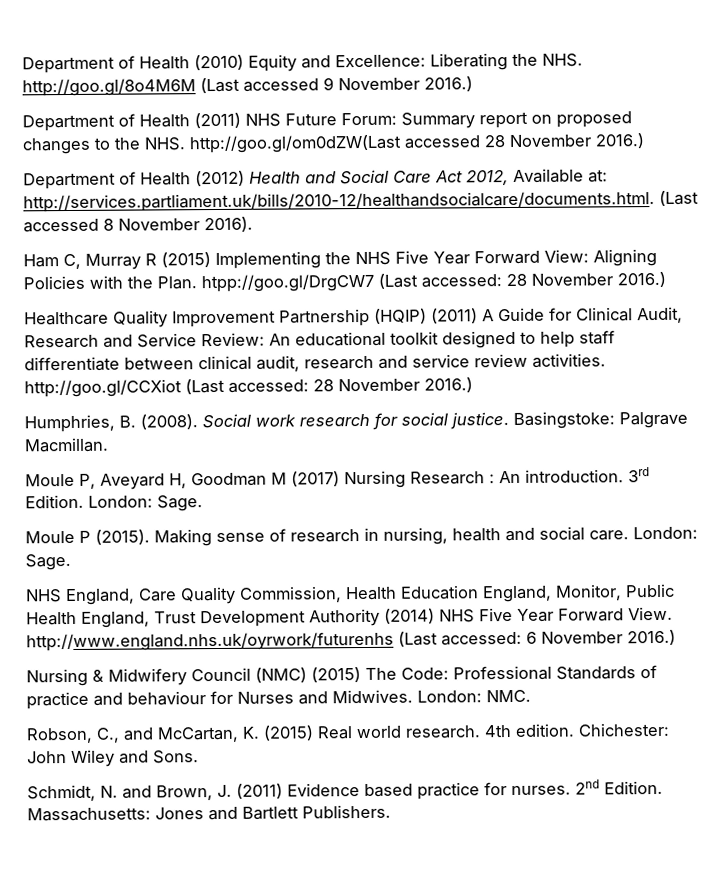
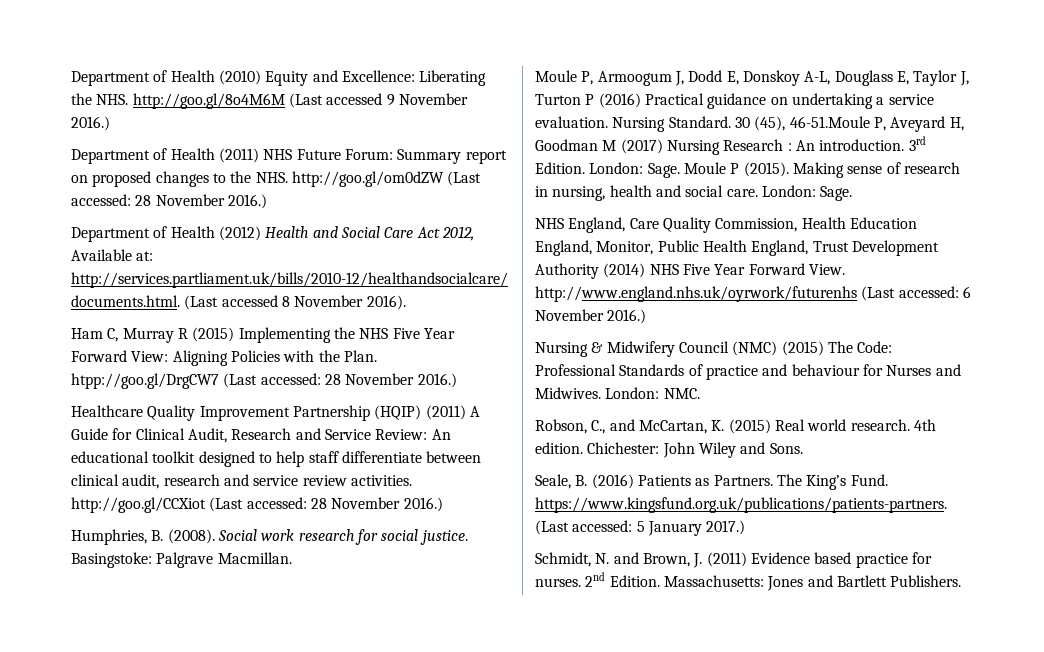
[189,134,480,154] http://goo.gl/om0dZW(Last accessed -> [291,171,482,187] [71,194,131,206] http://goo.gl/om0dZW (Last accessed:
(96, 481) none -> [597,70,969,86] [535,93,934,109] [535,116,886,132] Armoogum J, Dodd E, Donskoy A-L, Douglass E, Taylor J, Turton P (2016) Practical guidance on undertaking a service evaluation. Nursing Standard. 30 (45), 46-51.Moule P,
(203, 503) // -> (680, 170) none
(199, 757) none -> [535,474,888,490] [535,497,947,513] [535,520,746,536] // Seale, B. (2016) Patients as Partners. The King’s Fund. https://www.kingsfund.org.uk/publications/patients-partners. (Last accessed: 5 January 2017.)

